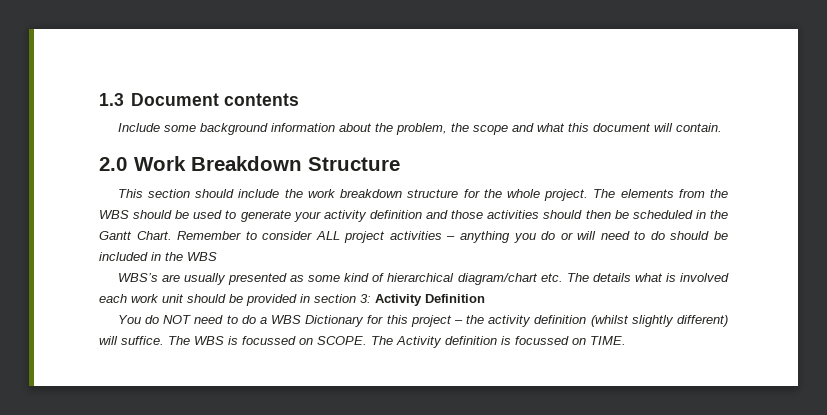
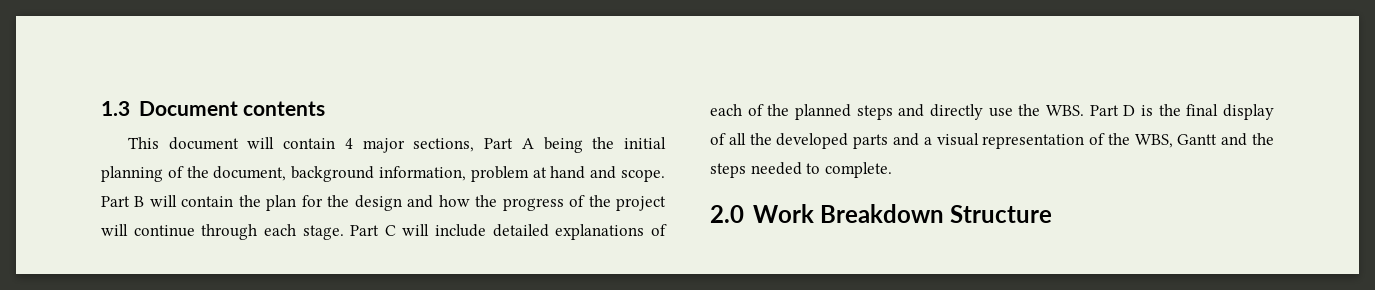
[117,123,722,135] [99,156,400,171] [117,189,728,201] [99,210,729,222] [99,231,728,243] [99,252,217,261] [117,273,729,285] [99,294,485,306] [117,315,728,327] [99,336,626,348] Include some background information about the problem, the scope and what this document will contain. // 2.0 Work Breakdown Structure // This section should include the work breakdown structure for the whole project. The elements from the WBS should be used to generate your activity definition and those activities should then be scheduled in the Gantt Chart. Remember to consider ALL project activities – anything you do or will need to do should be included in the WBS // WBS’s are usually presented as some kind of hierarchical diagram/chart etc. The details what is involved each work unit should be provided in section 3: Activity Definition // You do NOT need to do a WBS Dictionary for this project – the activity definition (whilst slightly different) will suffice. The WBS is focussed on SCOPE. The Activity definition is focussed on TIME. -> [127,137,667,153] [101,166,665,182] [101,195,666,211] [101,224,667,240] [710,104,1274,120] [710,133,1274,149] [710,162,892,178] [710,204,1053,223] This document will contain 4 major sections, Part A being the initial planning of the document, background information, problem at hand and scope. Part B will contain the plan for the design and how the progress of the project will continue through each stage. Part C will include detailed explanations of each of the planned steps and directly use the WBS. Part D is the final display of all the developed parts and a visual representation of the WBS, Gantt and the steps needed to complete. // 2.0 Work Breakdown Structure

